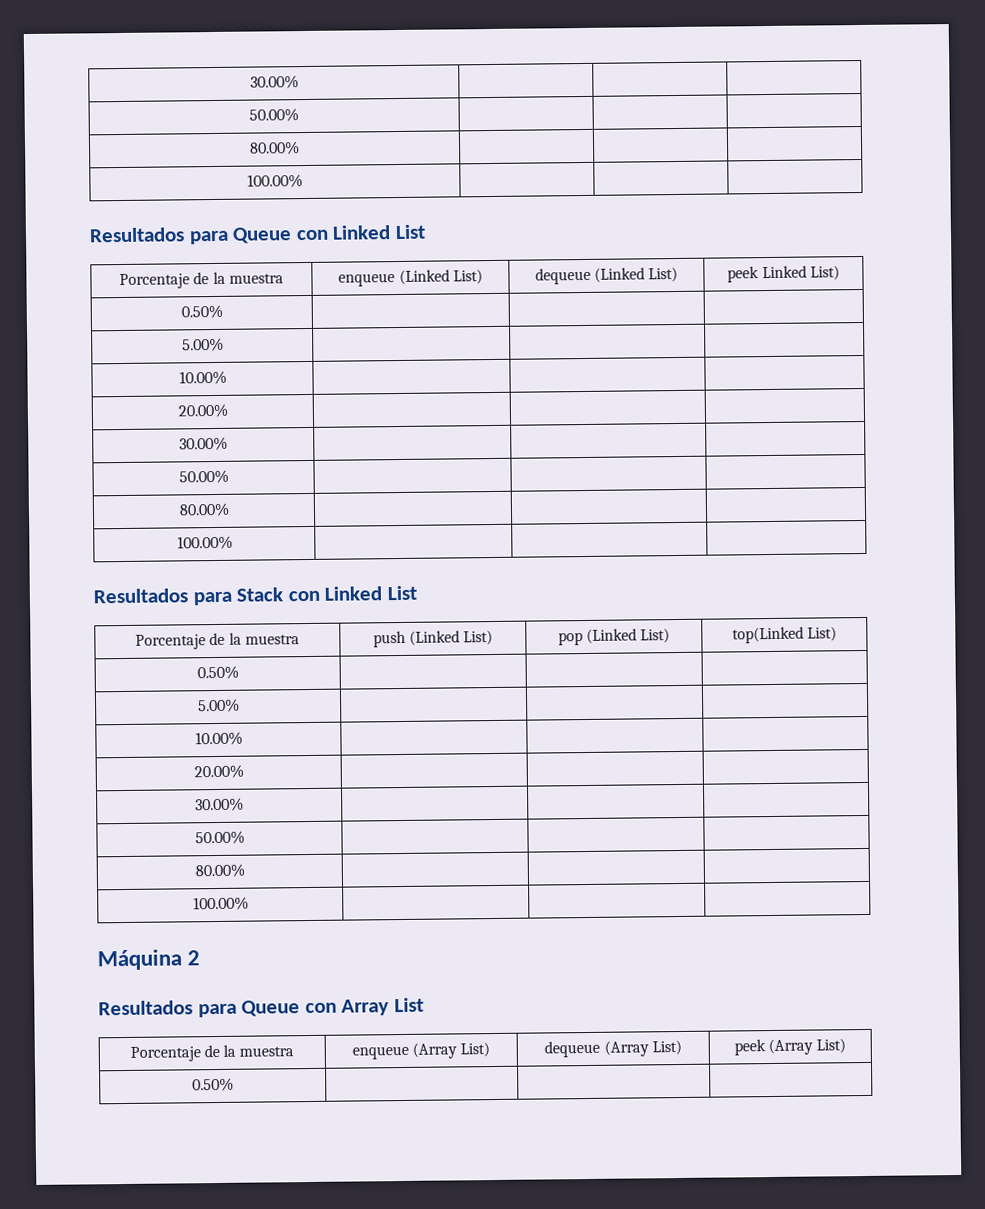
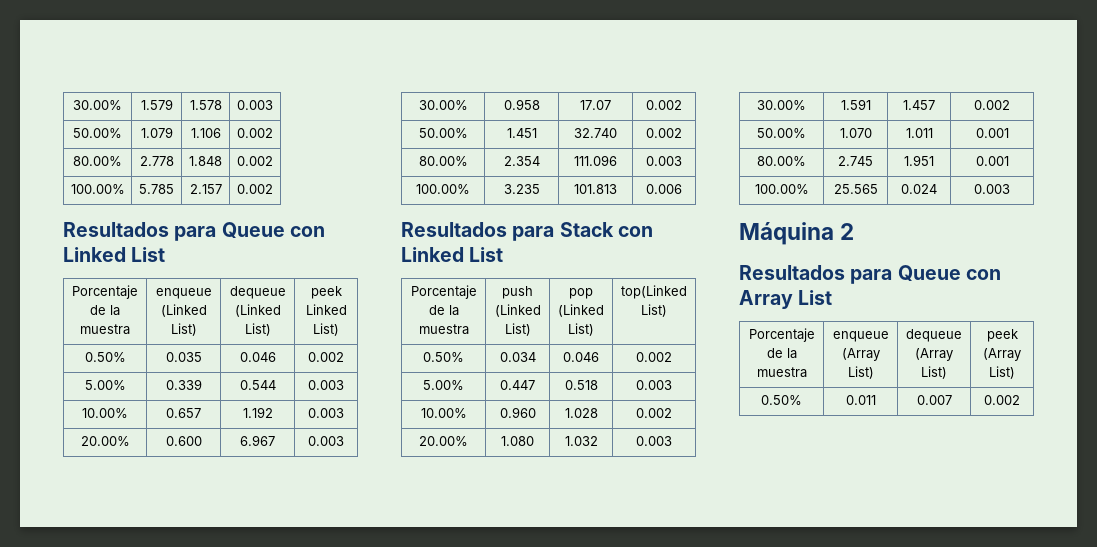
[249,75,299,89] [249,108,299,122] [249,141,300,155] [247,174,303,188] 30.00% | | | // 50.00% | | | // 80.00% | | | // 100.00% | | | -> [73,100,122,110] [140,99,173,110] [189,100,222,110] [237,100,273,110] [73,128,122,138] [140,127,173,138] [190,128,221,138] [237,128,273,138] [73,156,122,166] [139,156,174,166] [189,156,222,166] [237,156,273,166] [70,184,125,194] [139,184,174,194] [189,184,222,194] [237,184,273,194] 30.00% | 1.579 | 1.578 | 0.003 // 50.00% | 1.079 | 1.106 | 0.002 // 80.00% | 2.778 | 1.848 | 0.002 // 100.00% | 5.785 | 2.157 | 0.002
[181,337,224,352] [178,370,227,385] [177,403,228,418] [179,436,228,451] [178,469,229,484] [178,502,230,517] [176,535,233,550] | | // 5.00% | | | // 10.00% | | | // 20.00% | | | // 30.00% | | | // 50.00% | | | // 80.00% | | | // 100.00% | | | -> [165,352,202,362] [239,352,276,362] [308,352,344,362] [84,380,126,390] [165,379,202,390] [239,380,276,390] [308,380,344,390] [82,408,128,418] [166,408,201,418] [242,407,273,418] [308,408,344,418] [80,436,130,446] [165,436,202,446] [240,435,275,446] [308,436,344,446] [418,100,468,110] [503,99,540,110] [580,100,611,110] [646,100,682,110] [418,128,468,138] [506,128,537,138] [574,128,617,138] [646,128,682,138] [418,156,468,166] [503,156,540,166] [574,155,617,166] [646,156,682,166] [416,184,470,194] [503,184,540,194] [574,184,617,194] [646,184,682,194] 0.035 | 0.046 | 0.002 // 5.00% | 0.339 | 0.544 | 0.003 // 10.00% | 0.657 | 1.192 | 0.003 // 20.00% | 0.600 | 6.967 | 0.003 // 30.00% | 0.958 | 17.07 | 0.002 // 50.00% | 1.451 | 32.740 | 0.002 // 80.00% | 2.354 | 111.096 | 0.003 // 100.00% | 3.235 | 101.813 | 0.006
[197,698,240,713] [194,731,243,746] [193,764,244,779] [195,797,244,812] [194,830,245,845] [194,863,245,878] [192,896,249,911] | | // 5.00% | | | // 10.00% | | | // 20.00% | | | // 30.00% | | | // 50.00% | | | // 80.00% | | | // 100.00% | | | -> [499,352,536,362] [563,352,599,362] [636,352,672,362] [423,380,464,390] [500,380,535,390] [564,380,598,390] [636,380,672,390] [420,408,467,418] [499,407,536,418] [564,408,598,418] [636,408,672,418] [419,436,468,446] [501,436,534,446] [564,436,598,446] [636,436,672,446] [757,100,806,110] [840,99,871,110] [903,100,935,110] [974,100,1010,110] [757,128,806,138] [839,128,872,138] [905,128,933,138] [975,128,1009,138] [757,156,806,166] [838,156,873,166] [904,155,934,166] [975,156,1009,166] [754,184,809,194] [833,184,878,194] [901,184,937,194] [974,184,1010,194] 0.034 | 0.046 | 0.002 // 5.00% | 0.447 | 0.518 | 0.003 // 10.00% | 0.960 | 1.028 | 0.002 // 20.00% | 1.080 | 1.032 | 0.003 // 30.00% | 1.591 | 1.457 | 0.002 // 50.00% | 1.070 | 1.011 | 0.001 // 80.00% | 2.745 | 1.951 | 0.001 // 100.00% | 25.565 | 0.024 | 0.003
(234, 1084) | | -> [845,395,876,405] [916,395,952,405] [984,395,1020,405] 0.011 | 0.007 | 0.002

